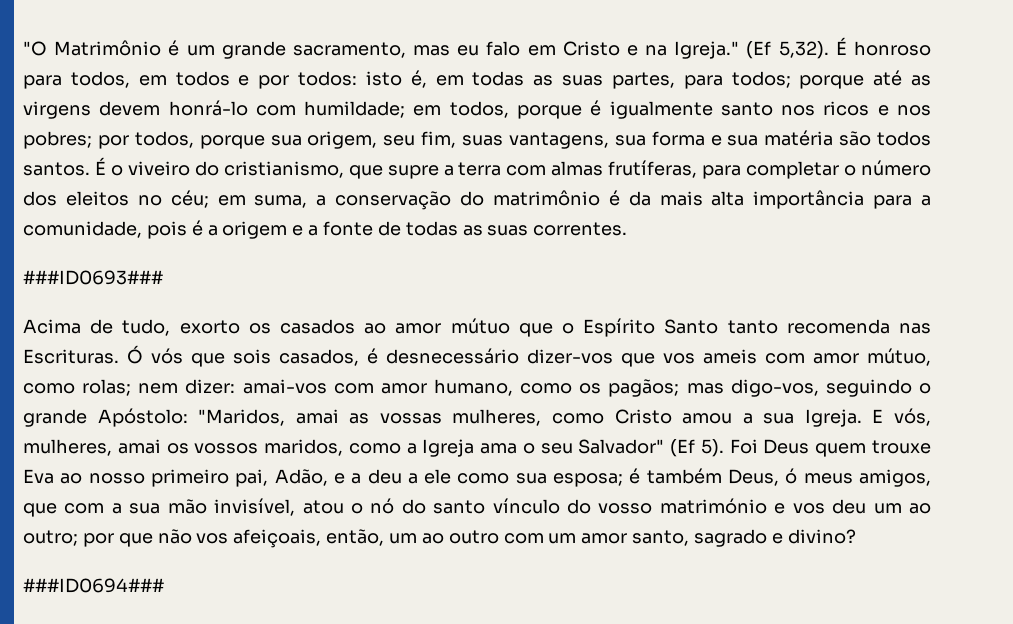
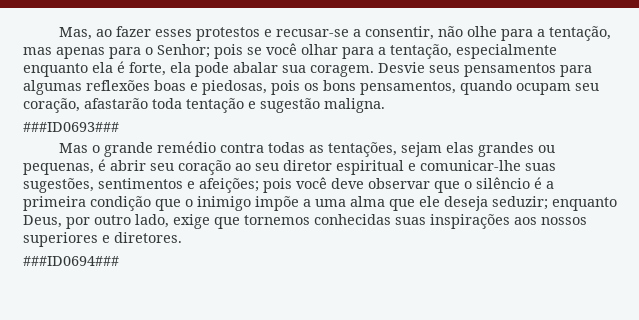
[23,37,931,59] [23,70,932,89] [23,100,932,119] [23,130,931,149] [23,157,931,179] [23,190,931,210] [23,220,628,239] [23,270,163,285] [23,318,932,337] [23,345,931,367] [23,379,931,397] [23,408,931,427] [23,439,931,457] [23,468,931,487] [23,498,932,517] [23,529,856,548] "O Matrimônio é um grande sacramento, mas eu falo em Cristo e na Igreja." (Ef 5,32). É honroso para todos, em todos e por todos: isto é, em todas as suas partes, para todos; porque até as virgens devem honrá-lo com humildade; em todos, porque é igualmente santo nos ricos e nos pobres; por todos, porque sua origem, seu fim, suas vantagens, sua forma e sua matéria são todos santos. É o viveiro do cristianismo, que supre a terra com almas frutíferas, para completar o número dos eleitos no céu; em suma, a conservação do matrimônio é da mais alta importância para a comunidade, pois é a origem e a fonte de todas as suas correntes. // ###ID0693### // Acima de tudo, exorto os casados ao amor mútuo que o Espírito Santo tanto recomenda nas Escrituras. Ó vós que sois casados, é desnecessário dizer-vos que vos ameis com amor mútuo, como rolas; nem dizer: amai-vos com amor humano, como os pagãos; mas digo-vos, seguindo o grande Apóstolo: "Maridos, amai as vossas mulheres, como Cristo amou a sua Igreja. E vós, mulheres, amai os vossos maridos, como a Igreja ama o seu Salvador" (Ef 5). Foi Deus quem trouxe Eva ao nosso primeiro pai, Adão, e a deu a ele como sua esposa; é também Deus, ó meus amigos, que com a sua mão invisível, atou o nó do santo vínculo do vosso matrimónio e vos deu um ao outro; por que não vos afeiçoais, então, um ao outro com um amor santo, sagrado e divino? -> [58,26,611,41] [23,43,557,59] [23,61,592,77] [23,80,599,95] [23,98,385,113] [23,122,119,132] [58,141,555,157] [23,159,556,175] [23,177,554,193] [23,196,617,211] [23,214,587,229] [23,232,182,247] Mas, ao fazer esses protestos e recusar-se a consentir, não olhe para a tentação, mas apenas para o Senhor; pois se você olhar para a tentação, especialmente enquanto ela é forte, ela pode abalar sua coragem. Desvie seus pensamentos para algumas reflexões boas e piedosas, pois os bons pensamentos, quando ocupam seu coração, afastarão toda tentação e sugestão maligna. // ###ID0693### // Mas o grande remédio contra todas as tentações, sejam elas grandes ou pequenas, é abrir seu coração ao seu diretor espiritual e comunicar-lhe suas sugestões, sentimentos e afeições; pois você deve observar que o silêncio é a primeira condição que o inimigo impõe a uma alma que ele deseja seduzir; enquanto Deus, por outro lado, exige que tornemos conhecidas suas inspirações aos nossos superiores e diretores.

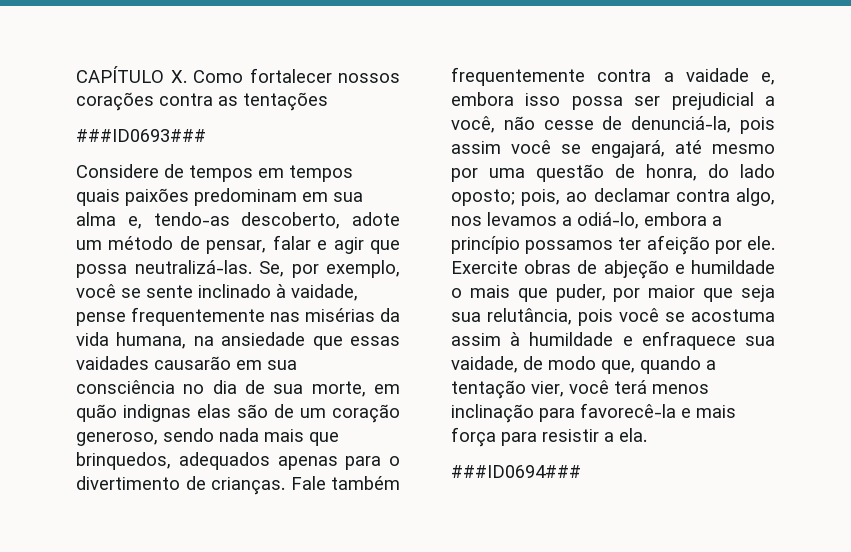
[58,26,611,41] [23,43,557,59] [23,61,592,77] [23,80,599,95] [23,98,385,113] [23,122,119,132] [58,141,555,157] [23,159,556,175] [23,177,554,193] [23,196,617,211] [23,214,587,229] [23,232,182,247] Mas, ao fazer esses protestos e recusar-se a consentir, não olhe para a tentação, mas apenas para o Senhor; pois se você olhar para a tentação, especialmente enquanto ela é forte, ela pode abalar sua coragem. Desvie seus pensamentos para algumas reflexões boas e piedosas, pois os bons pensamentos, quando ocupam seu coração, afastarão toda tentação e sugestão maligna. // ###ID0693### // Mas o grande remédio contra todas as tentações, sejam elas grandes ou pequenas, é abrir seu coração ao seu diretor espiritual e comunicar-lhe suas sugestões, sentimentos e afeições; pois você deve observar que o silêncio é a primeira condição que o inimigo impõe a uma alma que ele deseja seduzir; enquanto Deus, por outro lado, exige que tornemos conhecidas suas inspirações aos nossos superiores e diretores. -> [76,66,400,83] [76,92,328,111] [76,129,206,142] [76,164,353,182] [76,188,363,206] [76,212,400,229] [76,235,400,254] [76,260,400,278] [76,284,358,301] [76,307,400,326] [76,332,400,350] [76,356,297,370] [76,380,400,397] [76,404,400,423] [76,428,339,446] [76,452,400,470] [76,476,400,495] [451,67,775,86] [451,92,775,110] [451,116,775,134] [451,140,775,158] [451,164,775,182] [451,188,775,206] [451,212,722,229] [451,235,775,255] [451,260,775,279] [451,284,775,302] [451,308,775,326] [451,331,775,350] [451,356,716,374] [451,380,709,399] [451,403,736,423] [451,427,647,447] CAPÍTULO X. Como fortalecer nossos corações contra as tentações // ###ID0693### // Considere de tempos em tempos quais paixões predominam em sua alma e, tendo-as descoberto, adote um método de pensar, falar e agir que possa neutralizá-las. Se, por exemplo, você se sente inclinado à vaidade, pense frequentemente nas misérias da vida humana, na ansiedade que essas vaidades causarão em sua consciência no dia de sua morte, em quão indignas elas são de um coração generoso, sendo nada mais que brinquedos, adequados apenas para o divertimento de crianças. Fale também frequentemente contra a vaidade e, embora isso possa ser prejudicial a você, não cesse de denunciá-la, pois assim você se engajará, até mesmo por uma questão de honra, do lado oposto; pois, ao declamar contra algo, nos levamos a odiá-lo, embora a princípio possamos ter afeição por ele. Exercite obras de abjeção e humildade o mais que puder, por maior que seja sua relutância, pois você se acostuma assim à humildade e enfraquece sua vaidade, de modo que, quando a tentação vier, você terá menos inclinação para favorecê-la e mais força para resistir a ela.

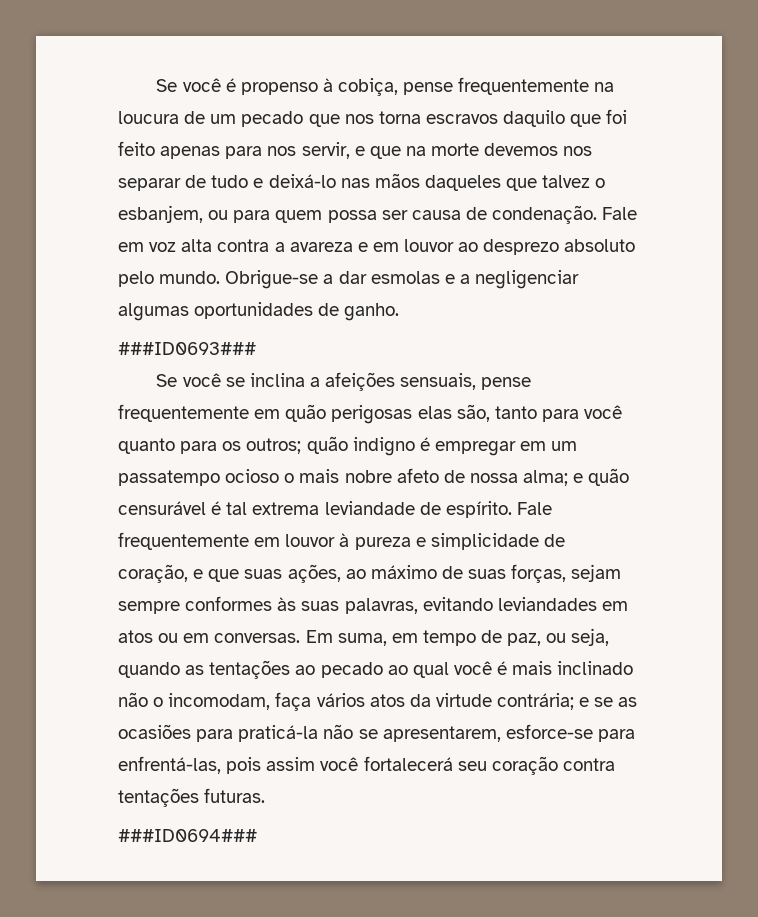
[76,66,400,83] [76,92,328,111] [76,129,206,142] [76,164,353,182] [76,188,363,206] [76,212,400,229] [76,235,400,254] [76,260,400,278] [76,284,358,301] [76,307,400,326] [76,332,400,350] [76,356,297,370] [76,380,400,397] [76,404,400,423] [76,428,339,446] [76,452,400,470] [76,476,400,495] [451,67,775,86] [451,92,775,110] [451,116,775,134] [451,140,775,158] [451,164,775,182] [451,188,775,206] [451,212,722,229] [451,235,775,255] [451,260,775,279] [451,284,775,302] [451,308,775,326] [451,331,775,350] [451,356,716,374] [451,380,709,399] [451,403,736,423] [451,427,647,447] CAPÍTULO X. Como fortalecer nossos corações contra as tentações // ###ID0693### // Considere de tempos em tempos quais paixões predominam em sua alma e, tendo-as descoberto, adote um método de pensar, falar e agir que possa neutralizá-las. Se, por exemplo, você se sente inclinado à vaidade, pense frequentemente nas misérias da vida humana, na ansiedade que essas vaidades causarão em sua consciência no dia de sua morte, em quão indignas elas são de um coração generoso, sendo nada mais que brinquedos, adequados apenas para o divertimento de crianças. Fale também frequentemente contra a vaidade e, embora isso possa ser prejudicial a você, não cesse de denunciá-la, pois assim você se engajará, até mesmo por uma questão de honra, do lado oposto; pois, ao declamar contra algo, nos levamos a odiá-lo, embora a princípio possamos ter afeição por ele. Exercite obras de abjeção e humildade o mais que puder, por maior que seja sua relutância, pois você se acostuma assim à humildade e enfraquece sua vaidade, de modo que, quando a tentação vier, você terá menos inclinação para favorecê-la e mais força para resistir a ela. -> [156,77,615,96] [118,109,628,127] [118,141,593,159] [118,173,606,191] [118,205,638,224] [118,239,636,255] [118,270,580,289] [118,302,400,321] [118,342,256,355] [156,372,532,391] [118,404,623,424] [118,436,578,456] [118,468,630,486] [118,501,552,518] [118,532,565,550] [118,564,622,583] [118,596,628,614] [118,628,610,646] [118,660,634,679] [118,692,638,711] [118,724,635,742] [118,756,615,775] [118,788,266,807] Se você é propenso à cobiça, pense frequentemente na loucura de um pecado que nos torna escravos daquilo que foi feito apenas para nos servir, e que na morte devemos nos separar de tudo e deixá-lo nas mãos daqueles que talvez o esbanjem, ou para quem possa ser causa de condenação. Fale em voz alta contra a avareza e em louvor ao desprezo absoluto pelo mundo. Obrigue-se a dar esmolas e a negligenciar algumas oportunidades de ganho. // ###ID0693### // Se você se inclina a afeições sensuais, pense frequentemente em quão perigosas elas são, tanto para você quanto para os outros; quão indigno é empregar em um passatempo ocioso o mais nobre afeto de nossa alma; e quão censurável é tal extrema leviandade de espírito. Fale frequentemente em louvor à pureza e simplicidade de coração, e que suas ações, ao máximo de suas forças, sejam sempre conformes às suas palavras, evitando leviandades em atos ou em conversas. Em suma, em tempo de paz, ou seja, quando as tentações ao pecado ao qual você é mais inclinado não o incomodam, faça vários atos da virtude contrária; e se as ocasiões para praticá-la não se apresentarem, esforce-se para enfrentá-las, pois assim você fortalecerá seu coração contra tentações futuras.

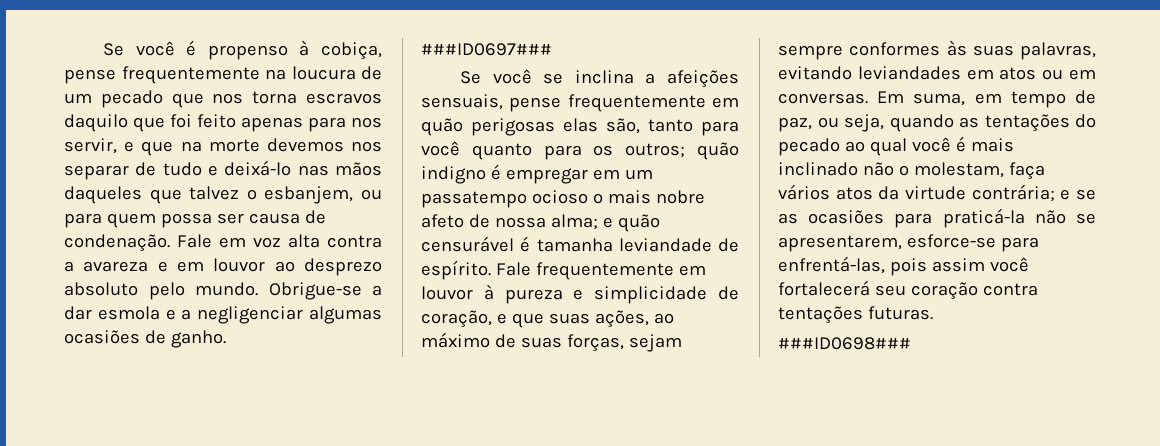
[370,271,440,284] esmolas -> [97,306,160,320] esmola
[194,302,314,319] oportunidades -> [64,330,140,344] ocasiões
[118,342,256,355] ###ID0693### -> [421,43,552,56] ###ID0697###
[226,502,320,515] tal extrema -> [536,238,613,252] tamanha
[295,665,316,675] ao -> [1075,114,1096,128] do
[168,693,271,710] incomodam, -> [913,162,1004,178] molestam,
[118,829,257,842] ###ID0694### -> [778,337,911,350] ###ID0698###

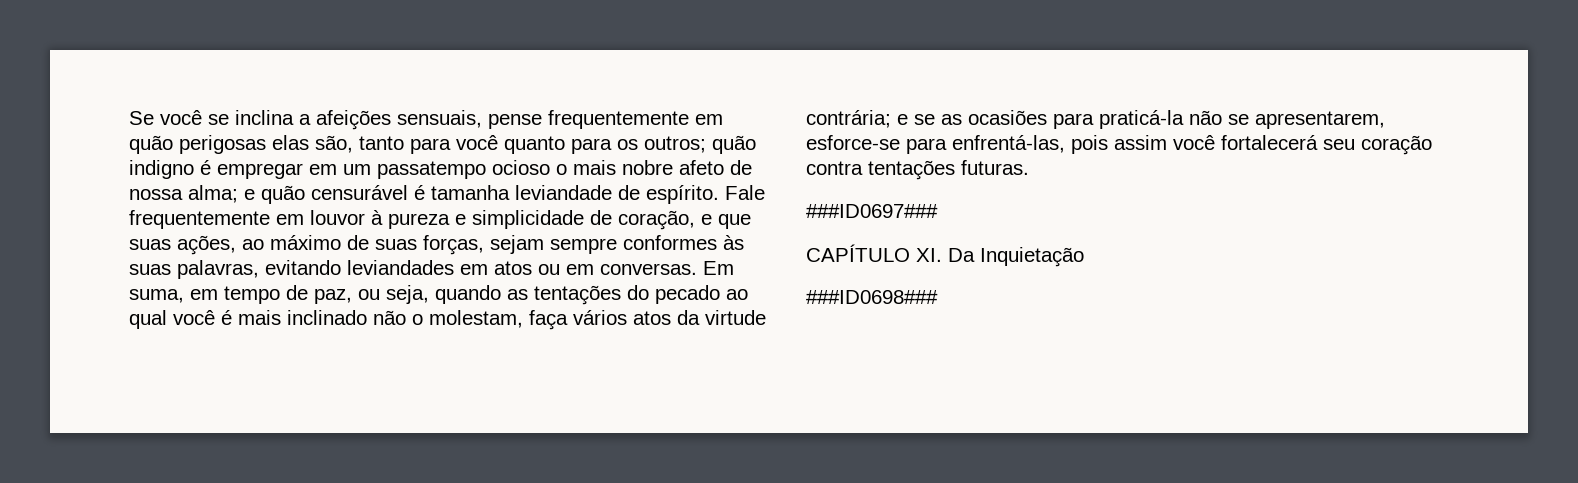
[103,40,382,60] [64,66,382,84] [64,90,382,108] [64,114,382,132] [64,138,382,156] [64,160,382,180] [64,186,382,204] [64,210,326,228] [64,234,382,252] [64,258,382,276] [64,282,382,300] [64,306,382,324] [64,330,226,348] [421,43,552,56] [460,69,532,84] Se você é propenso à cobiça, pense frequentemente na loucura de um pecado que nos torna escravos daquilo que foi feito apenas para nos servir, e que na morte devemos nos separar de tudo e deixá-lo nas mãos daqueles que talvez o esbanjem, ou para quem possa ser causa de condenação. Fale em voz alta contra a avareza e em louvor ao desprezo absoluto pelo mundo. Obrigue-se a dar esmola e a negligenciar algumas ocasiões de ganho. // ###ID0697### // Se você -> [129,110,202,125] Se você
(933, 313) none -> [806,204,938,218] [806,244,1084,267] // ###ID0697### // CAPÍTULO XI. Da Inquietação

